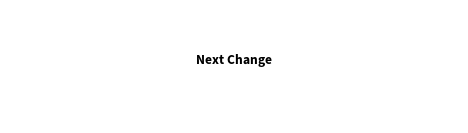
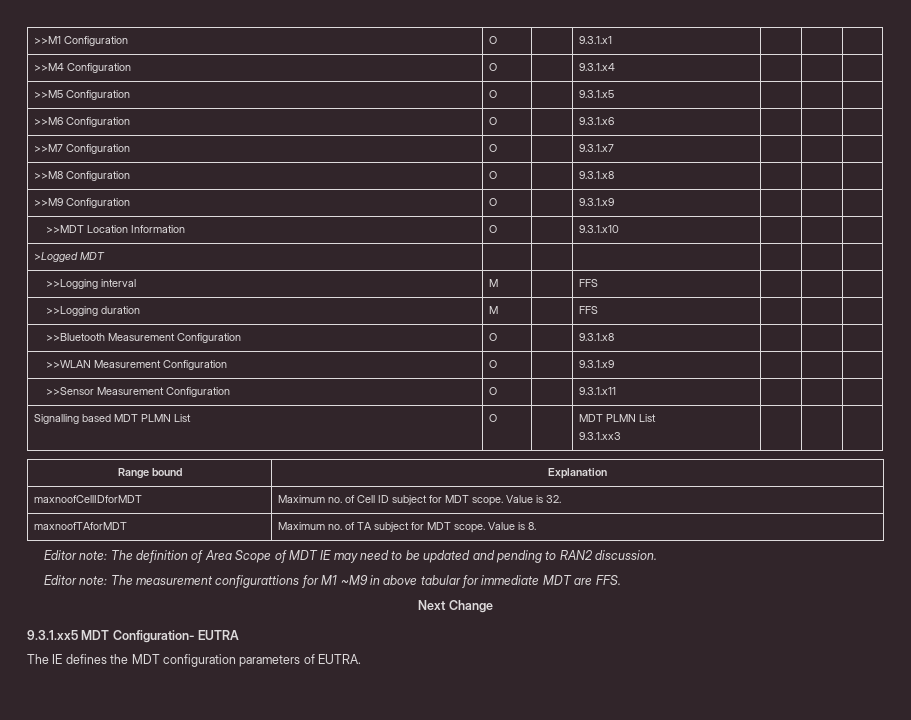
[195,54,273,67] Next Change -> [33,36,128,46] [488,36,497,44] [578,36,612,44] [33,63,131,73] [488,63,497,71] [578,63,615,71] [33,90,130,100] [488,90,497,98] [578,90,614,98] [33,117,130,127] [488,117,497,125] [578,117,614,125] [33,144,130,154] [488,144,497,152] [578,144,614,152] [33,171,130,181] [488,171,497,179] [578,171,614,179] [33,198,130,208] [488,198,497,206] [578,198,614,206] [45,225,185,233] [488,225,497,233] [578,225,619,233] [33,252,105,262] [45,279,136,289] [488,279,498,287] [578,279,598,287] [45,306,140,316] [488,306,498,314] [578,306,598,314] [45,333,241,343] [488,333,497,341] [578,333,614,341] [45,360,227,370] [488,360,497,368] [578,360,614,368] [45,387,230,397] [488,387,497,395] [578,387,616,395] [33,414,191,424] [488,414,497,422] [578,414,656,422] [578,432,621,440] [117,468,182,479] [548,468,608,479] [33,495,142,503] [277,495,561,506] [33,522,127,530] [277,522,536,533] [43,550,658,563] [43,575,621,588] [418,600,493,613] [27,630,240,643] [27,654,361,667] >>M1 Configuration | O | | 9.3.1.x1 | | | // >>M4 Configuration | O | | 9.3.1.x4 | | | // >>M5 Configuration | O | | 9.3.1.x5 | | | // >>M6 Configuration | O | | 9.3.1.x6 | | | // >>M7 Configuration | O | | 9.3.1.x7 | | | // >>M8 Configuration | O | | 9.3.1.x8 | | | // >>M9 Configuration | O | | 9.3.1.x9 | | | // >>MDT Location Information | O | | 9.3.1.x10 | | | // >Logged MDT | | | | | | // >>Logging interval | M | | FFS | | | // >>Logging duration | M | | FFS | | | // >>Bluetooth Measurement Configuration | O | | 9.3.1.x8 | | | // >>WLAN Measurement Configuration | O | | 9.3.1.x9 | | | // >>Sensor Measurement Configuration | O | | 9.3.1.x11 | | | // Signalling based MDT PLMN List | O | | MDT PLMN List // 9.3.1.xx3 | | | // Range bound | Explanation // maxnoofCellIDforMDT | Maximum no. of Cell ID subject for MDT scope. Value is 32. // maxnoofTAforMDT | Maximum no. of TA subject for MDT scope. Value is 8. // Editor note: The definition of Area Scope of MDT IE may need to be updated and pending to RAN2 discussion. // Editor note: The measurement configurattions for M1 ~M9 in above tabular for immediate MDT are FFS. // Next Change // 9.3.1.xx5 MDT Configuration- EUTRA // The IE defines the MDT configuration parameters of EUTRA.

